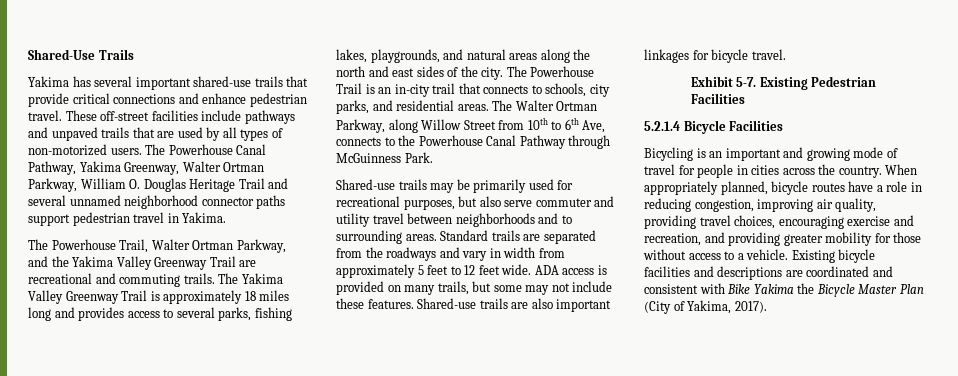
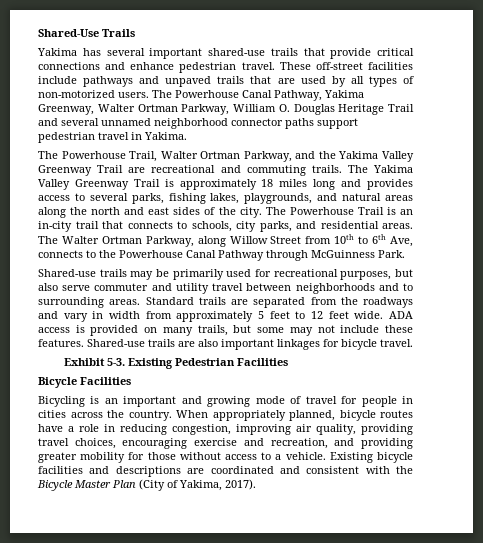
[736,77,757,87] 5-7. -> [106,358,125,366] 5-3.
[644,121,680,131] 5.2.1.4 -> (288, 362) none
[727,284,794,294] Bike Yakima -> (390, 470) none

